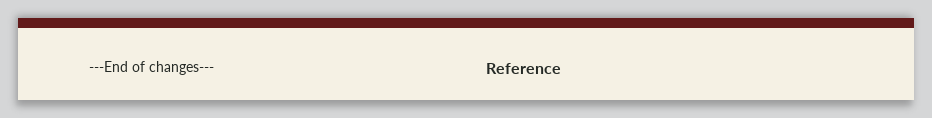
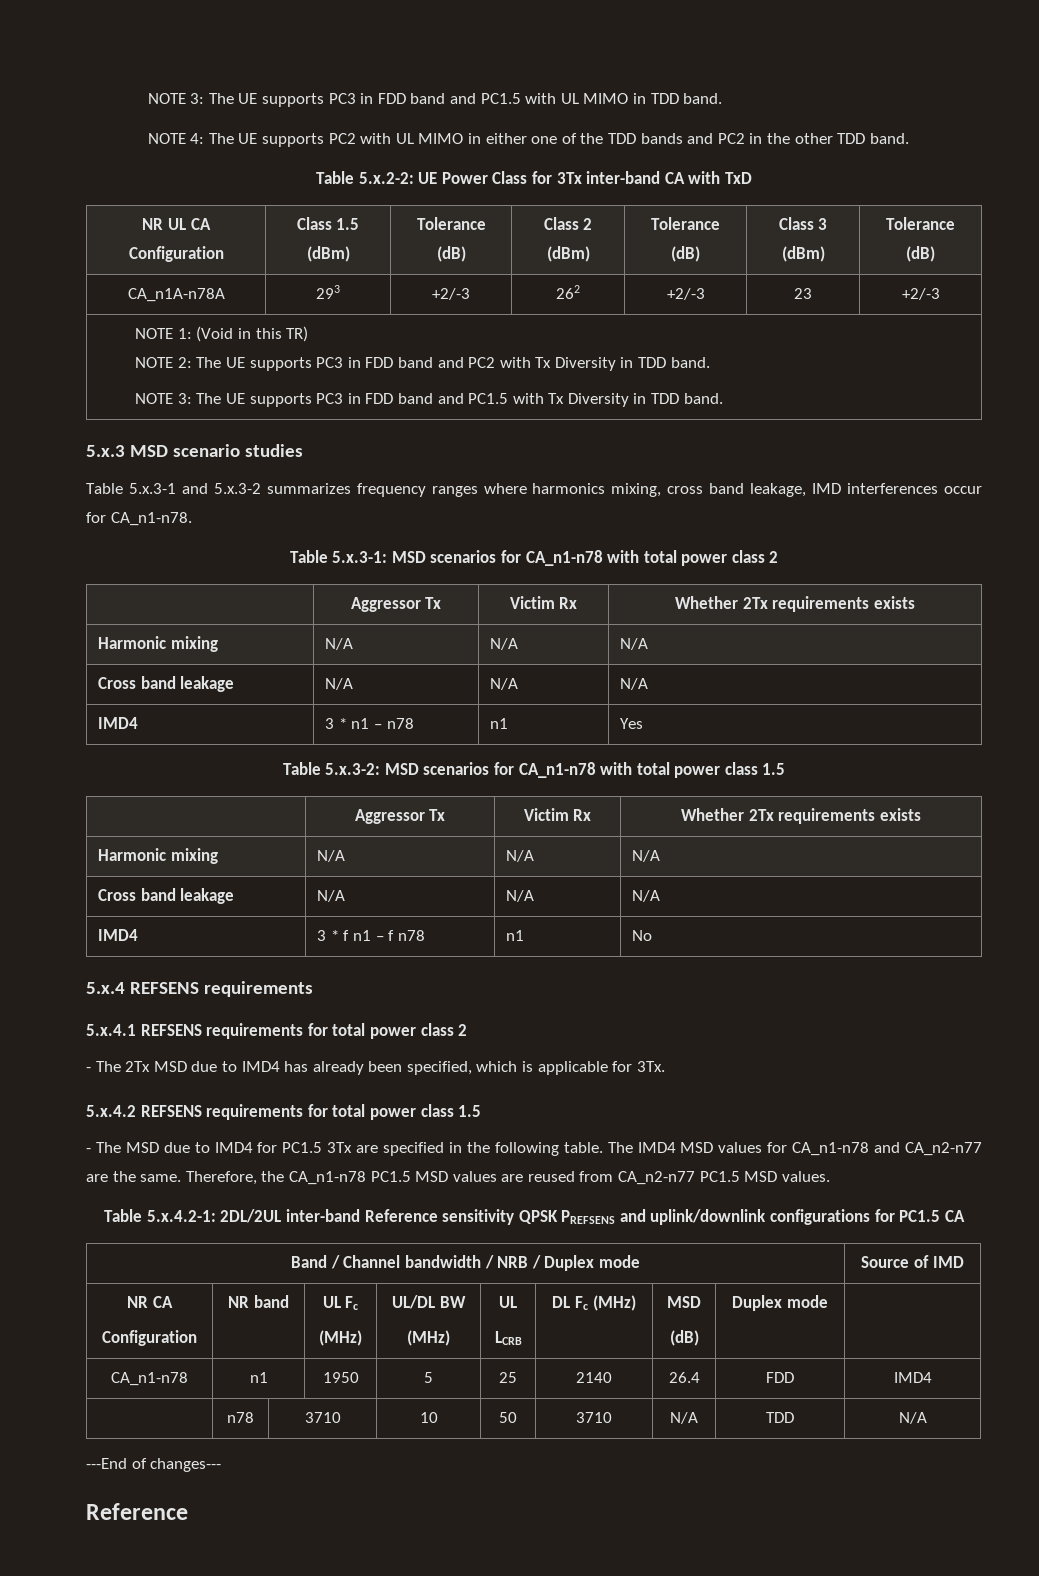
(89, 66) none -> [147,93,723,107] [147,133,909,147] [316,171,752,184] [142,218,211,230] [128,246,224,262] [296,217,360,230] [306,246,350,262] [416,217,486,230] [436,246,466,262] [543,217,593,230] [546,246,590,262] [651,217,720,230] [671,246,700,262] [778,217,828,230] [781,246,825,262] [886,217,955,230] [906,246,935,262] [127,288,225,302] [316,285,340,299] [432,288,470,300] [556,285,580,299] [666,288,705,300] [794,288,812,299] [901,288,940,300] [135,326,309,342] [135,357,710,371] [135,393,723,407] [86,444,304,457] [86,483,982,497] [86,512,192,526] [289,550,779,566] [350,597,442,612] [509,596,578,609] [675,596,915,612] [98,636,218,652] [325,638,354,650] [490,638,519,650] [620,638,649,650] [98,676,235,692] [325,678,354,690] [490,678,519,690] [620,678,649,690] [98,717,139,729] [325,718,414,729] [490,718,509,729] [620,718,644,729] [282,762,786,778] [354,809,446,824] [523,808,592,821] [681,808,921,824] [98,848,218,864] [317,850,346,862] [506,850,535,862] [632,850,661,862] [98,888,235,904] [317,890,346,902] [506,890,535,902] [632,890,661,902] [98,929,139,941] [317,930,425,941] [506,930,525,941] [632,930,653,941] [86,981,314,997] [86,1023,468,1039] [86,1061,665,1075] [86,1104,482,1120] [86,1142,982,1156] [86,1171,830,1185] [104,1209,965,1225] [291,1255,640,1271] [861,1255,964,1268] [127,1296,173,1308] [102,1330,197,1346] [228,1295,289,1308] [322,1296,359,1310] [319,1330,362,1346] [392,1295,466,1309] [407,1330,450,1346] [499,1296,517,1308] [494,1331,522,1345] [552,1295,636,1311] [667,1296,701,1308] [669,1330,699,1346] [732,1295,828,1311] [111,1372,188,1386] [249,1372,268,1383] [322,1372,359,1383] [424,1372,433,1383] [499,1372,517,1383] [576,1372,612,1383] [668,1372,700,1383] [766,1372,794,1383] [893,1372,932,1383] [227,1412,255,1423] [304,1412,341,1423] [419,1412,438,1423] [499,1412,517,1423] [576,1412,612,1423] [670,1412,698,1424] [766,1412,794,1423] [898,1412,927,1424] NOTE 3: The UE supports PC3 in FDD band and PC1.5 with UL MIMO in TDD band. // NOTE 4: The UE supports PC2 with UL MIMO in either one of the TDD bands and PC2 in the other TDD band. // Table 5.x.2-2: UE Power Class for 3Tx inter-band CA with TxD // NR UL CA Configuration | Class 1.5 (dBm) | Tolerance (dB) | Class 2 (dBm) | Tolerance (dB) | Class 3 (dBm) | Tolerance (dB) // CA_n1A-n78A | 293 | +2/-3 | 262 | +2/-3 | 23 | +2/-3 // NOTE 1: (Void in this TR) // NOTE 2: The UE supports PC3 in FDD band and PC2 with Tx Diversity in TDD band. // NOTE 3: The UE supports PC3 in FDD band and PC1.5 with Tx Diversity in TDD band. // 5.x.3 MSD scenario studies // Table 5.x.3-1 and 5.x.3-2 summarizes frequency ranges where harmonics mixing, cross band leakage, IMD interferences occur for CA_n1-n78. // Table 5.x.3-1: MSD scenarios for CA_n1-n78 with total power class 2 // | Aggressor Tx | Victim Rx | Whether 2Tx requirements exists // Harmonic mixing | N/A | N/A | N/A // Cross band leakage | N/A | N/A | N/A // IMD4 | 3 * n1 – n78 | n1 | Yes // Table 5.x.3-2: MSD scenarios for CA_n1-n78 with total power class 1.5 // | Aggressor Tx | Victim Rx | Whether 2Tx requirements exists // Harmonic mixing | N/A | N/A | N/A // Cross band leakage | N/A | N/A | N/A // IMD4 | 3 * f n1 – f n78 | n1 | No // 5.x.4 REFSENS requirements // 5.x.4.1 REFSENS requirements for total power class 2 // - The 2Tx MSD due to IMD4 has already been specified, which is applicable for 3Tx. // 5.x.4.2 REFSENS requirements for total power class 1.5 // - The MSD due to IMD4 for PC1.5 3Tx are specified in the following table. The IMD4 MSD values for CA_n1-n78 and CA_n2-n77 are the same. Therefore, the CA_n1-n78 PC1.5 MSD values are reused from CA_n2-n77 PC1.5 MSD values. // Table 5.x.4.2-1: 2DL/2UL inter-band Reference sensitivity QPSK PREFSENS and uplink/downlink configurations for PC1.5 CA // Band / Channel bandwidth / NRB / Duplex mode | Source of IMD // NR CA // Configuration | NR band | UL Fc // (MHz) | UL/DL BW // (MHz) | UL // LCRB | DL Fc (MHz) | MSD // (dB) | Duplex mode | // CA_n1-n78 | n1 | 1950 | 5 | 25 | 2140 | 26.4 | FDD | IMD4 // | n78 | 3710 | 10 | 50 | 3710 | N/A | TDD | N/A //

